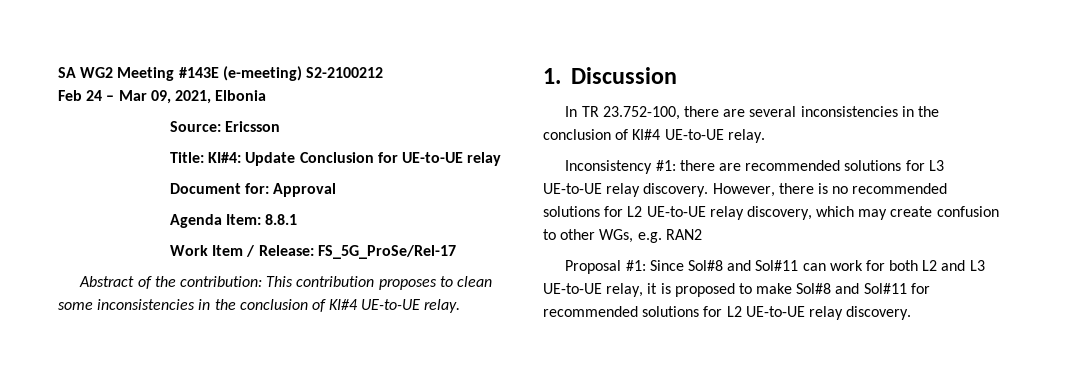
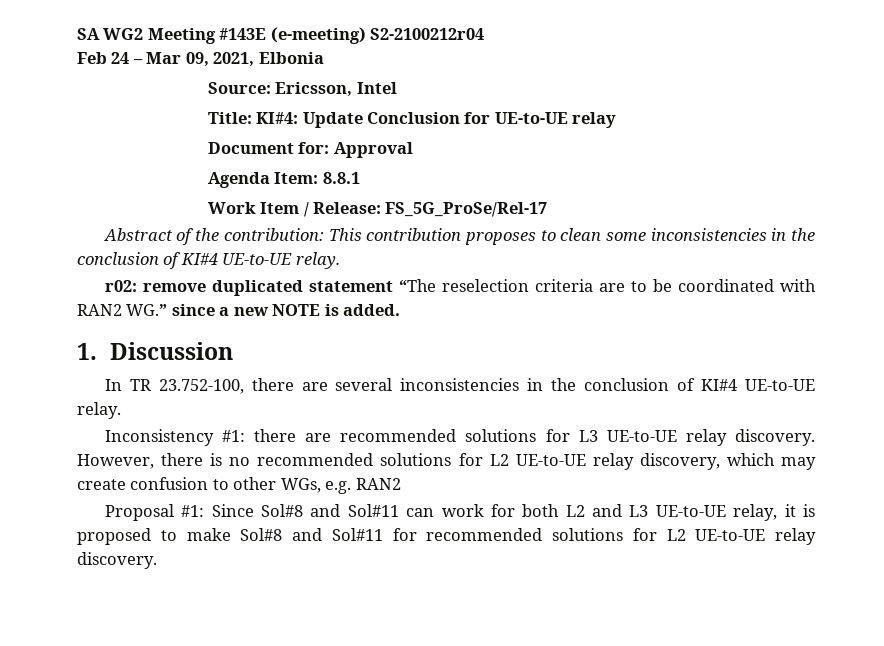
[305,67,383,78] S2-2100212 -> [370,28,485,40] S2-2100212r04
[225,121,281,132] Ericsson -> [275,82,397,97] Ericsson, Intel
(461, 306) none -> [104,279,817,296] [77,304,401,316] // r02: remove duplicated statement “The reselection criteria are to be coordinated with RAN2 WG.” since a new NOTE is added.

